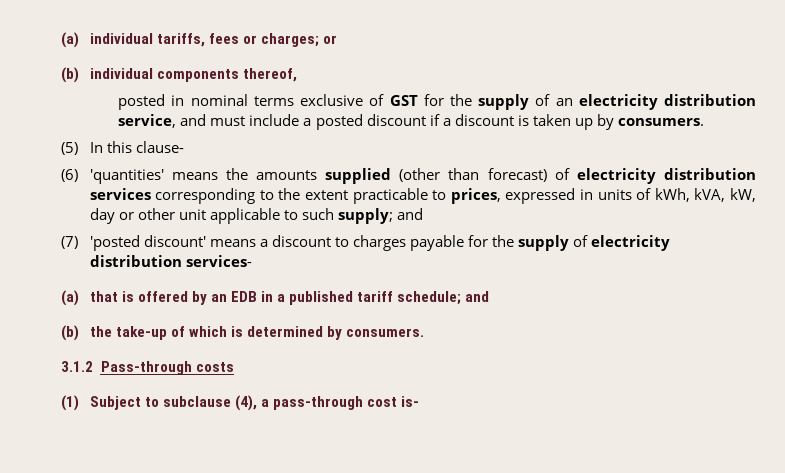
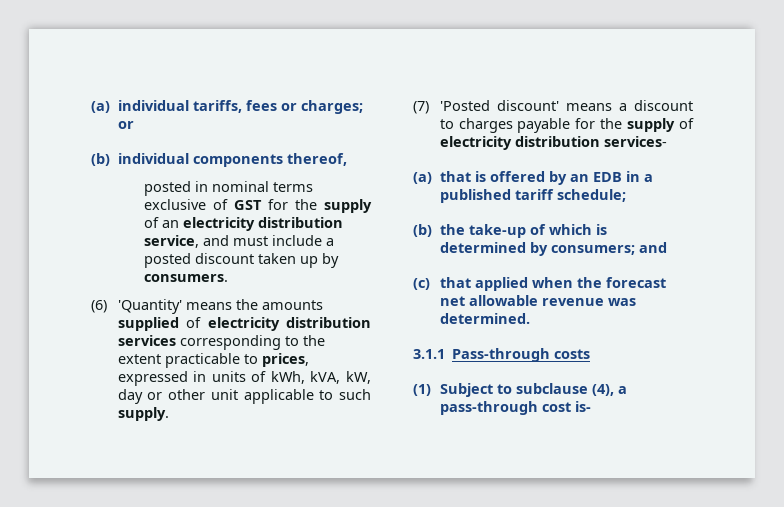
[429,114,529,126] if a discount is -> (255, 258) none
[61,141,184,155] [61,169,164,184] (5) In this clause- // (6) 'quantities' -> [91,299,182,314] (6) 'Quantity'
[399,168,547,182] (other than forecast) -> (179, 324) none
[337,208,424,224] supply; and -> [117,407,169,421] supply.
[89,235,140,251] 'posted -> [439,100,490,111] 'Posted
[465,291,490,302] and -> (626, 195) none
[345,328,424,337] [61,361,93,372] consumers. // 3.1.2 -> [550,242,667,255] [413,277,666,291] [439,295,636,306] [439,313,530,324] [413,349,445,359] consumers; and // (c) that applied when the forecast net allowable revenue was determined. // 3.1.1

